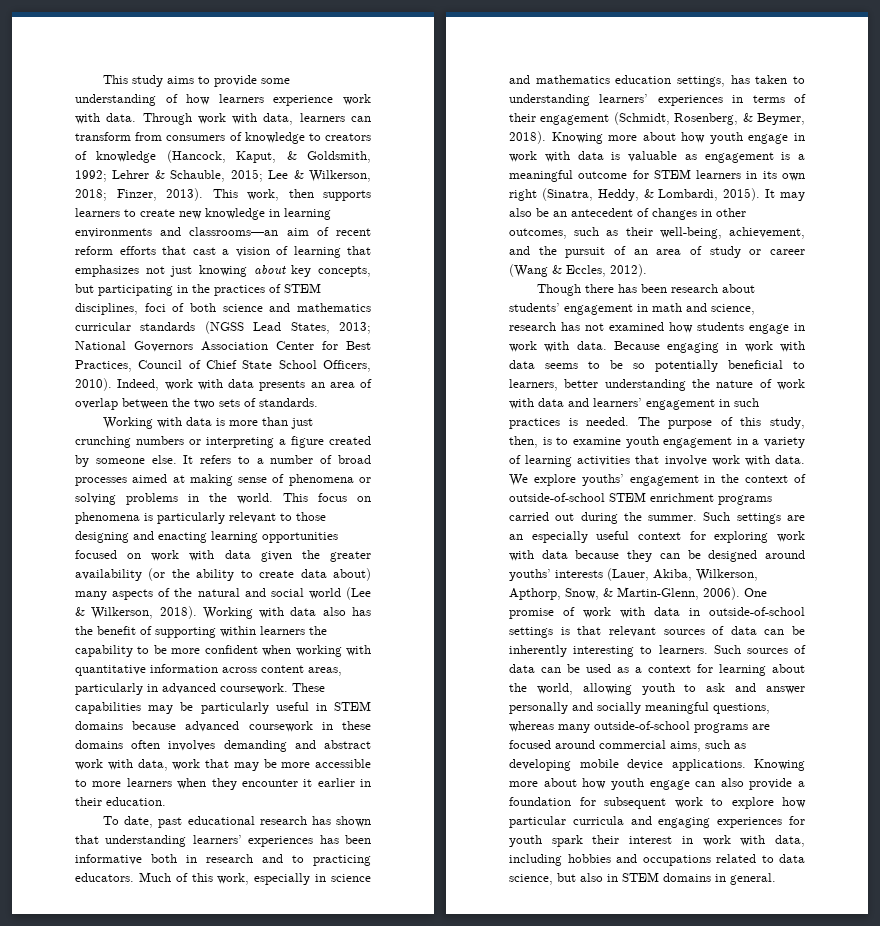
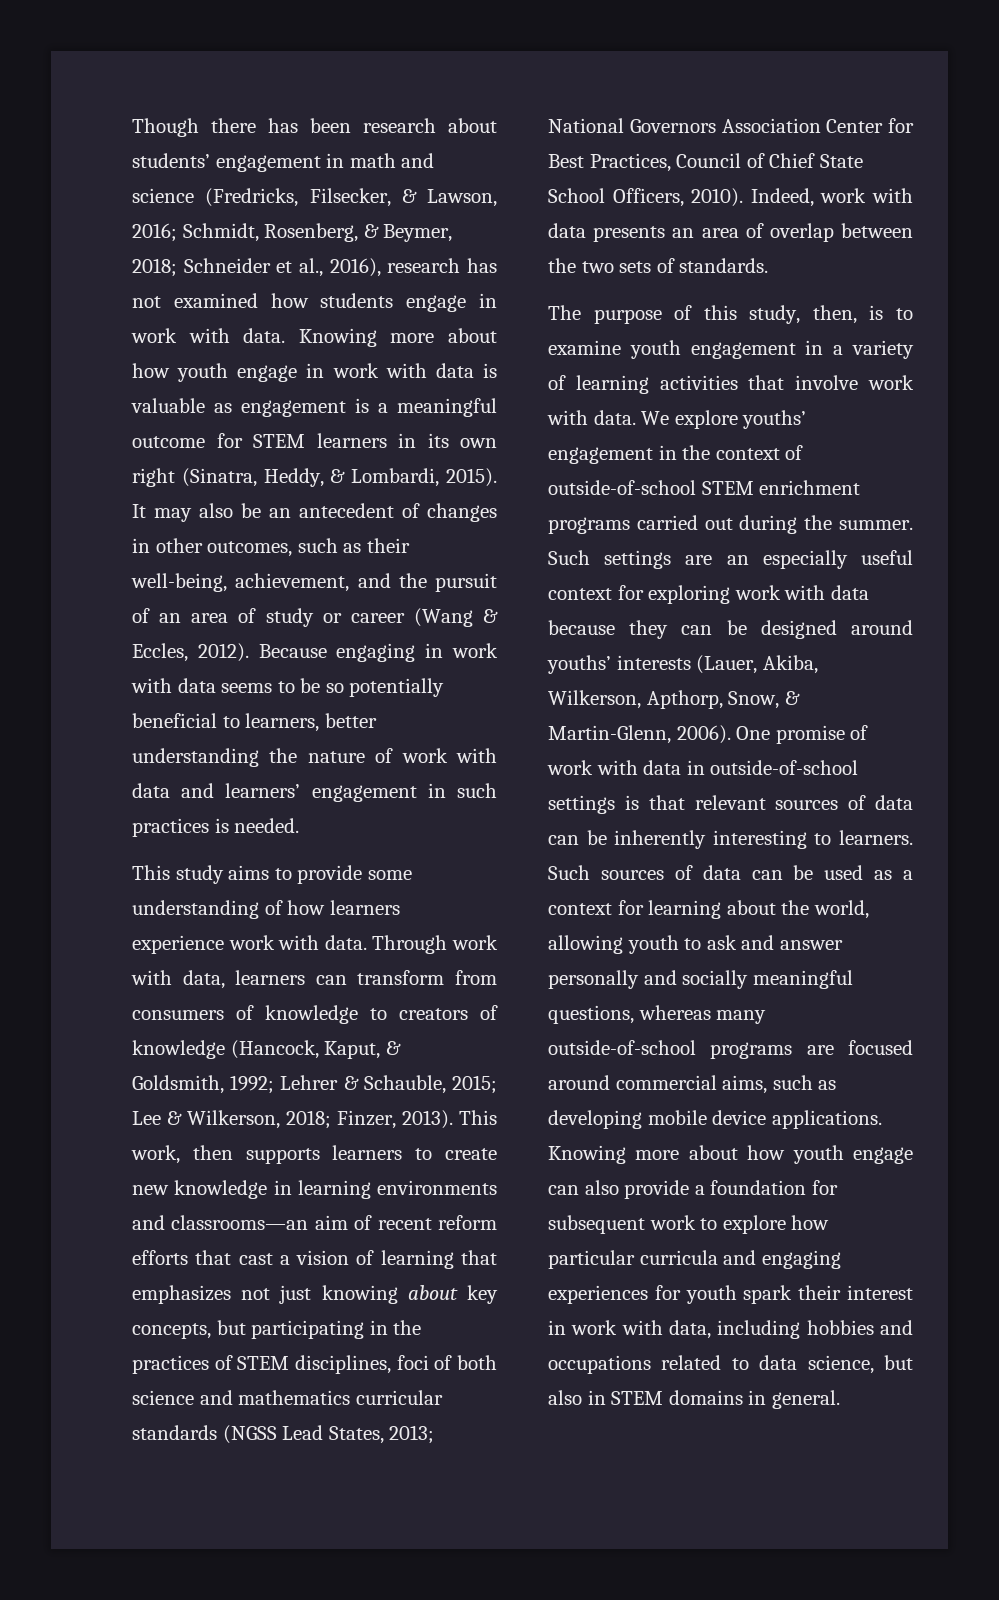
(102, 79) none -> [132,118,497,137] [132,153,435,172] [132,188,497,207] [132,223,453,242] [132,258,497,277] [132,293,497,312] [131,328,498,347] [132,363,497,382] [131,398,497,417] [132,433,497,448] [132,468,498,487] [132,503,497,522] [132,538,410,557] [131,573,497,592] [132,608,498,627] [132,643,498,662] [131,678,445,697] [132,713,377,732] [132,748,497,767] [132,783,497,802] [132,818,300,837] Though there has been research about students’ engagement in math and science (Fredricks, Filsecker, & Lawson, 2016; Schmidt, Rosenberg, & Beymer, 2018; Schneider et al., 2016), research has not examined how students engage in work with data. Knowing more about how youth engage in work with data is valuable as engagement is a meaningful outcome for STEM learners in its own right (Sinatra, Heddy, & Lombardi, 2015). It may also be an antecedent of changes in other outcomes, such as their well-being, achievement, and the pursuit of an area of study or career (Wang & Eccles, 2012). Because engaging in work with data seems to be so potentially beneficial to learners, better understanding the nature of work with data and learners’ engagement in such practices is needed. //
[102,417,313,429] [75,436,371,448] [75,455,371,467] [75,474,371,486] [75,493,371,505] [75,512,326,524] [75,531,338,543] [75,550,371,562] [75,568,371,581] [75,587,371,600] [75,606,371,619] [75,626,327,638] [75,645,371,657] [75,664,342,676] [75,683,325,695] [75,701,371,714] [75,721,371,732] [75,740,371,752] [75,759,371,771] [75,778,371,790] [75,797,166,806] [102,816,371,828] [75,835,371,847] [75,854,371,866] [75,872,371,885] [509,75,805,87] [509,94,806,106] [509,112,805,125] [509,131,805,144] [509,151,805,163] [509,169,805,182] [509,188,805,201] [509,208,746,220] [509,227,805,239] [509,246,805,258] [509,264,647,277] [536,284,755,296] [509,303,755,315] [509,322,805,334] [509,341,805,353] [509,360,805,372] [509,379,805,391] [509,398,759,410] [509,417,630,429] Working with data is more than just crunching numbers or interpreting a figure created by someone else. It refers to a number of broad processes aimed at making sense of phenomena or solving problems in the world. This focus on phenomena is particularly relevant to those designing and enacting learning opportunities focused on work with data given the greater availability (or the ability to create data about) many aspects of the natural and social world (Lee & Wilkerson, 2018). Working with data also has the benefit of supporting within learners the capability to be more confident when working with quantitative information across content areas, particularly in advanced coursework. These capabilities may be particularly useful in STEM domains because advanced coursework in these domains often involves demanding and abstract work with data, work that may be more accessible to more learners when they encounter it earlier in their education. // To date, past educational research has shown that understanding learners’ experiences has been informative both in research and to practicing educators. Much of this work, especially in science and mathematics education settings, has taken to understanding learners’ experiences in terms of their engagement (Schmidt, Rosenberg, & Beymer, 2018). Knowing more about how youth engage in work with data is valuable as engagement is a meaningful outcome for STEM learners in its own right (Sinatra, Heddy, & Lombardi, 2015). It may also be an antecedent of changes in other outcomes, such as their well-being, achievement, and the pursuit of an area of study or career (Wang & Eccles, 2012). // Though there has been research about students’ engagement in math and science, research has not examined how students engage in work with data. Because engaging in work with data seems to be so potentially beneficial to learners, better understanding the nature of work with data and learners’ engagement in such practices is needed. -> (769, 265) none

